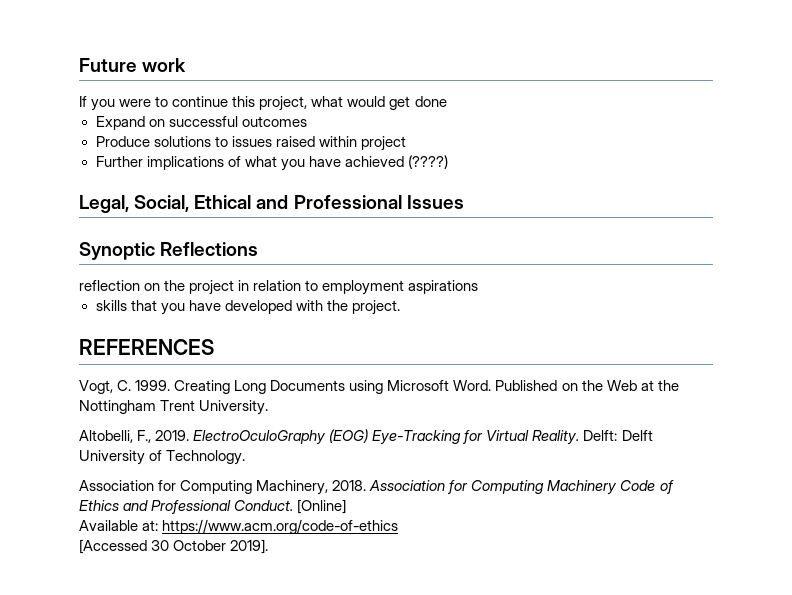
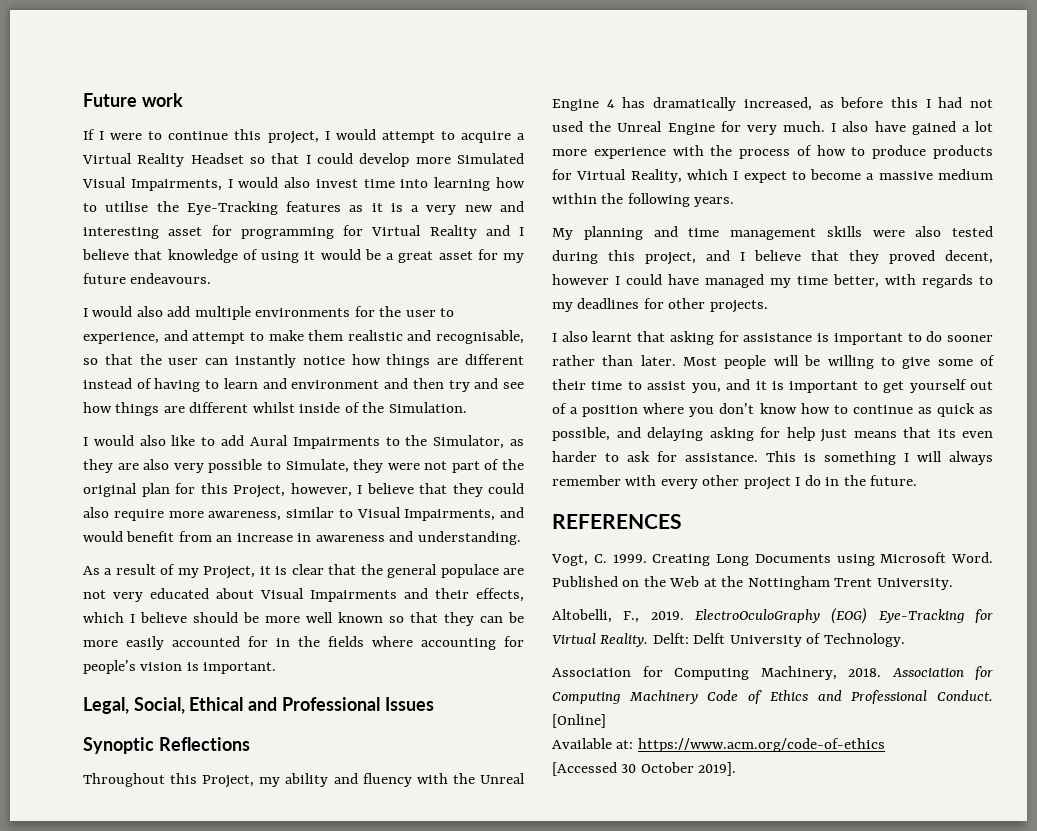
[91,99,116,111] you -> [99,131,105,140] I
[311,96,447,110] [95,116,307,130] [95,136,406,151] [95,155,448,171] what would get done // Expand on successful outcomes // Produce solutions to issues raised within project // Further implications of what you have achieved (????) -> [324,129,525,143] [82,153,524,167] [82,177,525,191] [83,201,524,215] [83,225,524,239] [82,249,524,263] [83,273,212,284] [83,306,455,320] [83,330,524,344] [83,354,525,368] [83,378,525,392] [83,402,467,416] [83,435,524,449] [83,459,524,473] [83,483,524,498] [83,507,524,521] [83,531,521,545] [83,564,524,579] [83,588,524,602] [83,612,524,626] [83,636,524,650] [83,660,277,674] I would attempt to acquire a Virtual Reality Headset so that I could develop more Simulated Visual Impairments, I would also invest time into learning how to utilise the Eye-Tracking features as it is a very new and interesting asset for programming for Virtual Reality and I believe that knowledge of using it would be a great asset for my future endeavours. // I would also add multiple environments for the user to experience, and attempt to make them realistic and recognisable, so that the user can instantly notice how things are different instead of having to learn and environment and then try and see how things are different whilst inside of the Simulation. // I would also like to add Aural Impairments to the Simulator, as they are also very possible to Simulate, they were not part of the original plan for this Project, however, I believe that they could also require more awareness, similar to Visual Impairments, and would benefit from an increase in awareness and understanding. // As a result of my Project, it is clear that the general populace are not very educated about Visual Impairments and their effects, which I believe should be more well known so that they can be more easily accounted for in the fields where accounting for people’s vision is important.
[79,280,479,295] [95,300,400,315] reflection on the project in relation to employment aspirations // skills that you have developed with the project. -> [83,773,525,788] [552,97,993,111] [552,121,994,135] [552,145,993,159] [552,169,993,183] [552,193,735,207] [552,226,993,240] [552,250,993,265] [552,274,993,288] [552,298,768,313] [552,331,994,345] [552,355,996,369] [552,379,993,393] [552,403,993,417] [552,427,993,442] [552,451,993,465] [552,475,918,490] Throughout this Project, my ability and fluency with the Unreal Engine 4 has dramatically increased, as before this I had not used the Unreal Engine for very much. I also have gained a lot more experience with the process of how to produce products for Virtual Reality, which I expect to become a massive medium within the following years. // My planning and time management skills were also tested during this project, and I believe that they proved decent, however I could have managed my time better, with regards to my deadlines for other projects. // I also learnt that asking for assistance is important to do sooner rather than later. Most people will be willing to give some of their time to assist you, and it is important to get yourself out of a position where you don’t know how to continue as quick as possible, and delaying asking for help just means that its even harder to ask for assistance. This is something I will always remember with every other project I do in the future.

